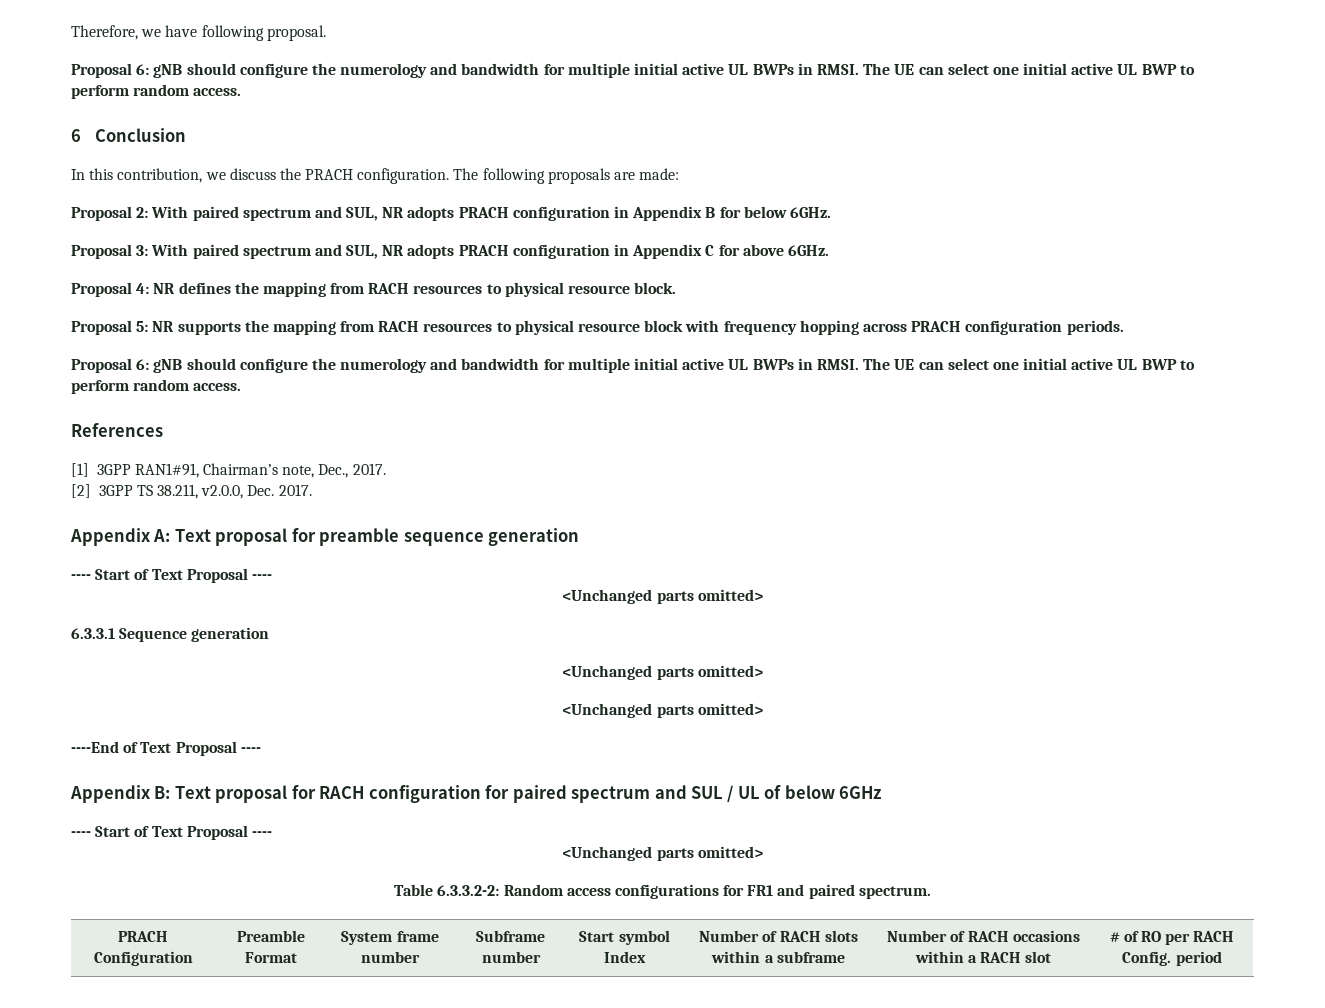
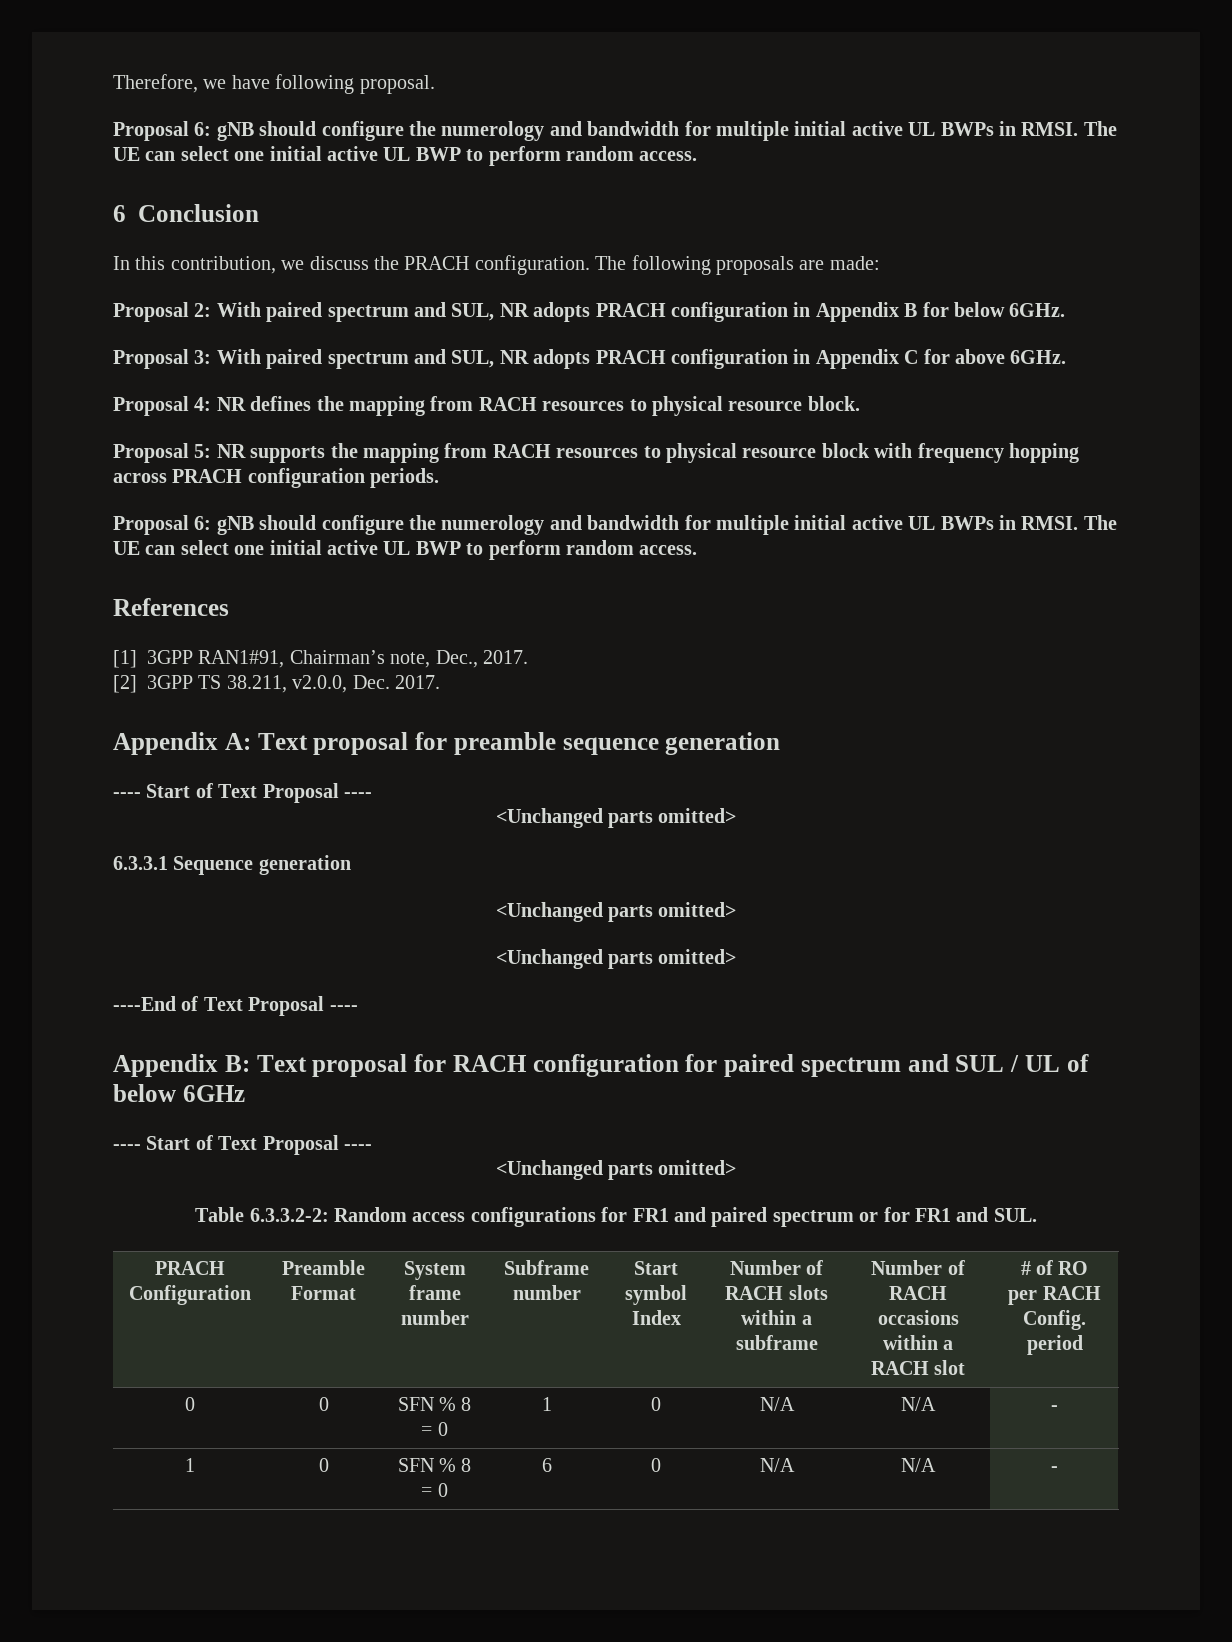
[858,886,931,899] spectrum. -> [772,1207,1037,1227] spectrum or for FR1 and SUL.
(1222, 958) none -> [185,1397,195,1411] [318,1397,329,1411] [397,1397,472,1411] [421,1422,448,1436] [541,1397,552,1411] [651,1397,661,1411] [759,1397,795,1411] [901,1397,936,1411] [1051,1405,1058,1411] [185,1458,195,1472] [318,1458,329,1472] [397,1458,472,1472] [421,1483,448,1497] [541,1458,552,1472] [651,1458,661,1472] [759,1458,795,1472] [901,1458,936,1472] [1051,1466,1058,1472] // 0 | 0 | SFN % 8 = 0 | 1 | 0 | N/A | N/A | - // 1 | 0 | SFN % 8 = 0 | 6 | 0 | N/A | N/A | -

